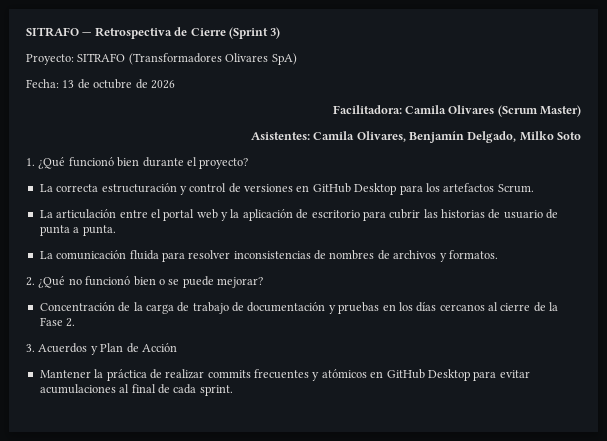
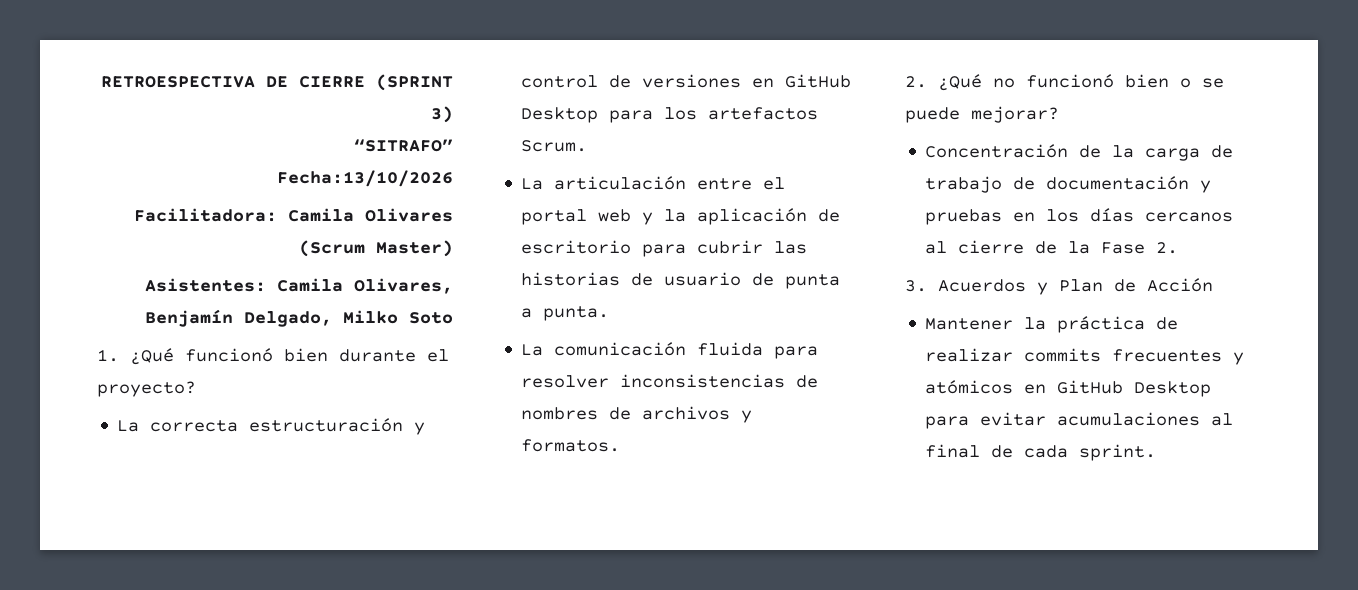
[26,27,281,39] [26,53,297,65] [26,79,175,89] SITRAFO — Retrospectiva de Cierre (Sprint 3) // Proyecto: SITRAFO (Transformadores Olivares SpA) // Fecha: 13 de octubre de 2026 -> [101,74,453,91] [431,106,453,123] [354,139,453,152] [277,170,453,187] RETROESPECTIVA DE CIERRE (SPRINT 3) // “SITRAFO” // Fecha:13/10/2026

